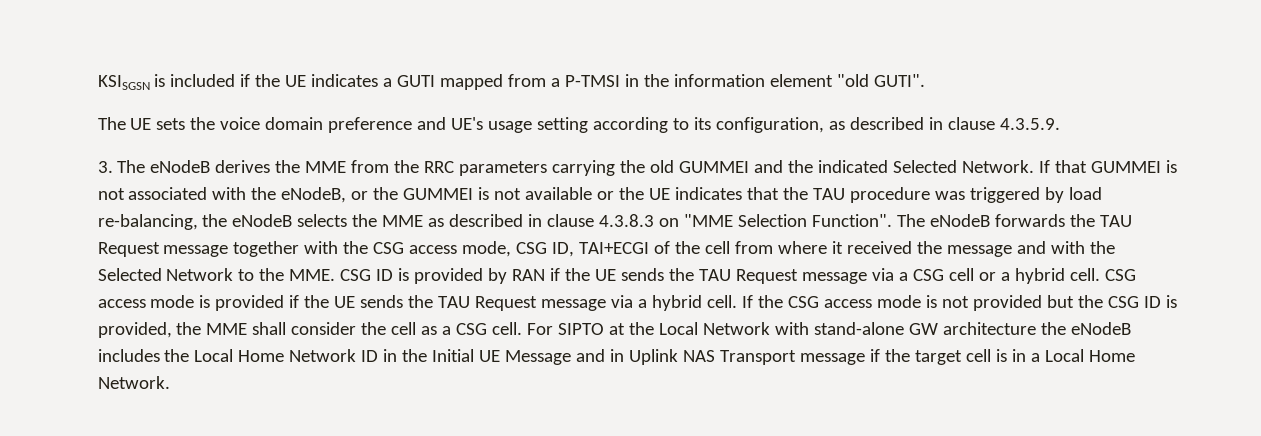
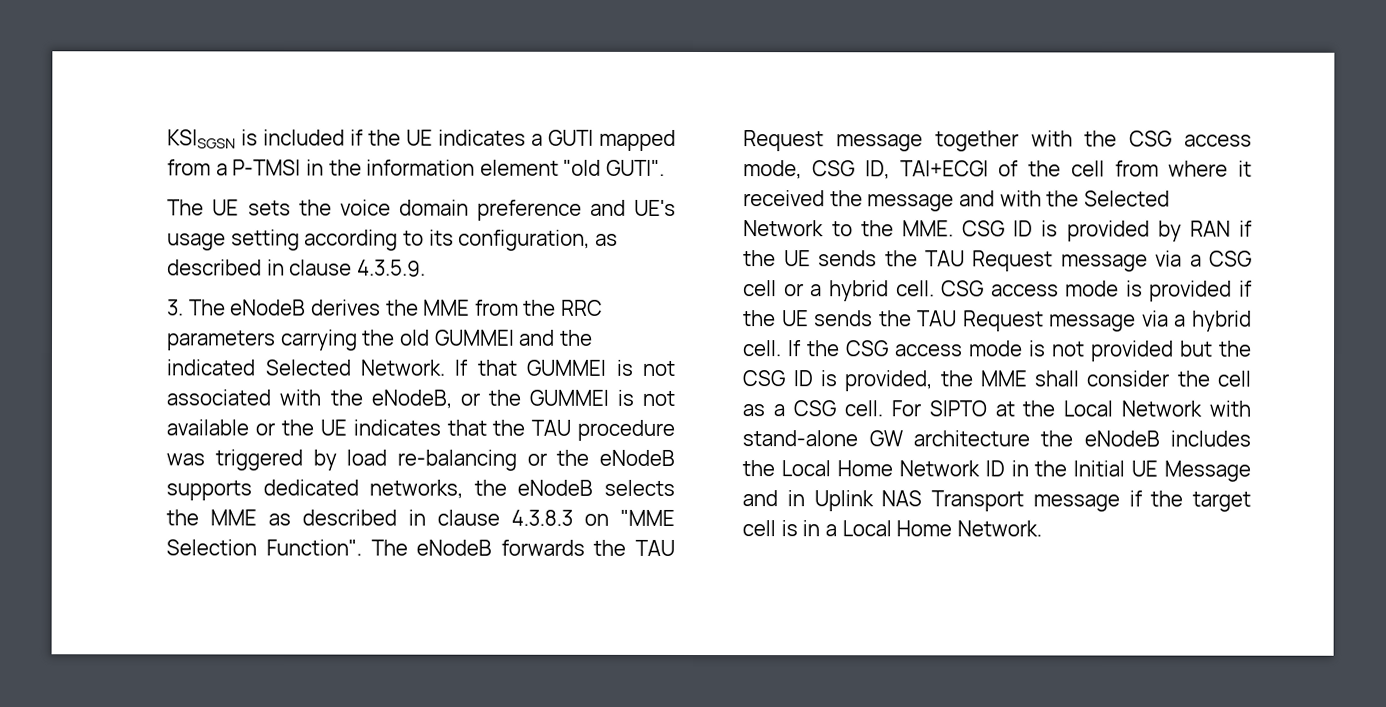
[97,214,198,230] re-balancing, -> [397,449,675,471] [166,479,464,501] re-balancing or the eNodeB supports dedicated networks,

